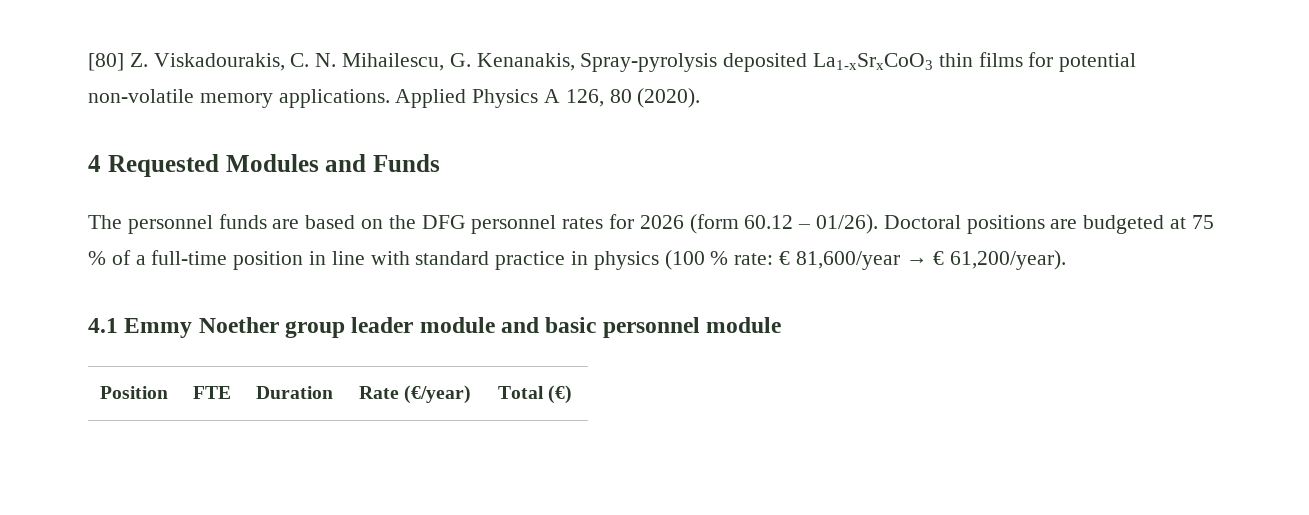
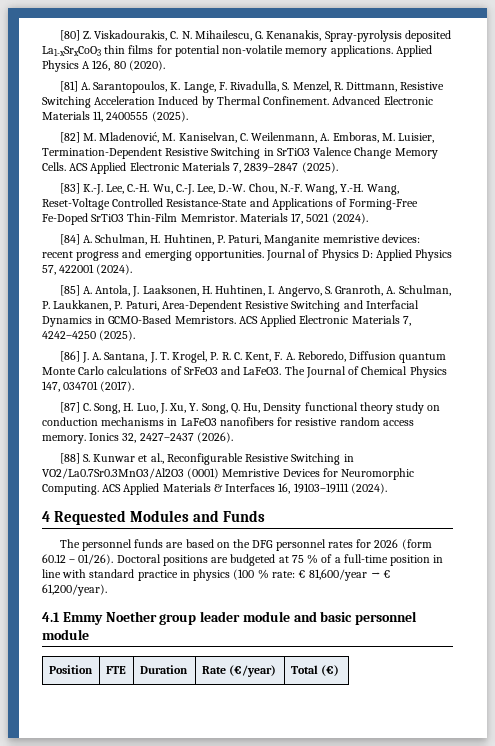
(701, 98) none -> [59,81,445,93] [42,96,433,108] [42,111,188,122] [59,132,435,143] [42,147,438,159] [42,162,338,174] [59,183,399,195] [42,198,419,210] [42,213,368,225] [59,234,420,246] [42,249,453,261] [42,264,133,275] [59,285,451,297] [42,300,419,312] [42,315,411,327] [42,330,136,341] [59,351,447,363] [42,366,447,378] [42,381,135,392] [59,402,441,414] [42,417,414,426] [42,432,233,444] [59,453,354,465] [42,468,415,480] [42,483,387,495] // [81] A. Sarantopoulos, K. Lange, F. Rivadulla, S. Menzel, R. Dittmann, Resistive Switching Acceleration Induced by Thermal Confinement. Advanced Electronic Materials 11, 2400555 (2025). // [82] M. Mladenović, M. Kaniselvan, C. Weilenmann, A. Emboras, M. Luisier, Termination-Dependent Resistive Switching in SrTiO3 Valence Change Memory Cells. ACS Applied Electronic Materials 7, 2839–2847 (2025). // [83] K.-J. Lee, C.-H. Wu, C.-J. Lee, D.-W. Chou, N.-F. Wang, Y.-H. Wang, Reset-Voltage Controlled Resistance-State and Applications of Forming-Free Fe-Doped SrTiO3 Thin-Film Memristor. Materials 17, 5021 (2024). // [84] A. Schulman, H. Huhtinen, P. Paturi, Manganite memristive devices: recent progress and emerging opportunities. Journal of Physics D: Applied Physics 57, 422001 (2024). // [85] A. Antola, J. Laaksonen, H. Huhtinen, I. Angervo, S. Granroth, A. Schulman, P. Laukkanen, P. Paturi, Area-Dependent Resistive Switching and Interfacial Dynamics in GCMO-Based Memristors. ACS Applied Electronic Materials 7, 4242–4250 (2025). // [86] J. A. Santana, J. T. Krogel, P. R. C. Kent, F. A. Reboredo, Diffusion quantum Monte Carlo calculations of SrFeO3 and LaFeO3. The Journal of Chemical Physics 147, 034701 (2017). // [87] C. Song, H. Luo, J. Xu, Y. Song, Q. Hu, Density functional theory study on conduction mechanisms in LaFeO3 nanofibers for resistive random access memory. Ionics 32, 2427–2437 (2026). // [88] S. Kunwar et al., Reconfigurable Resistive Switching in VO2/La0.7Sr0.3MnO3/Al2O3 (0001) Memristive Devices for Neuromorphic Computing. ACS Applied Materials & Interfaces 16, 19103–19111 (2024).

